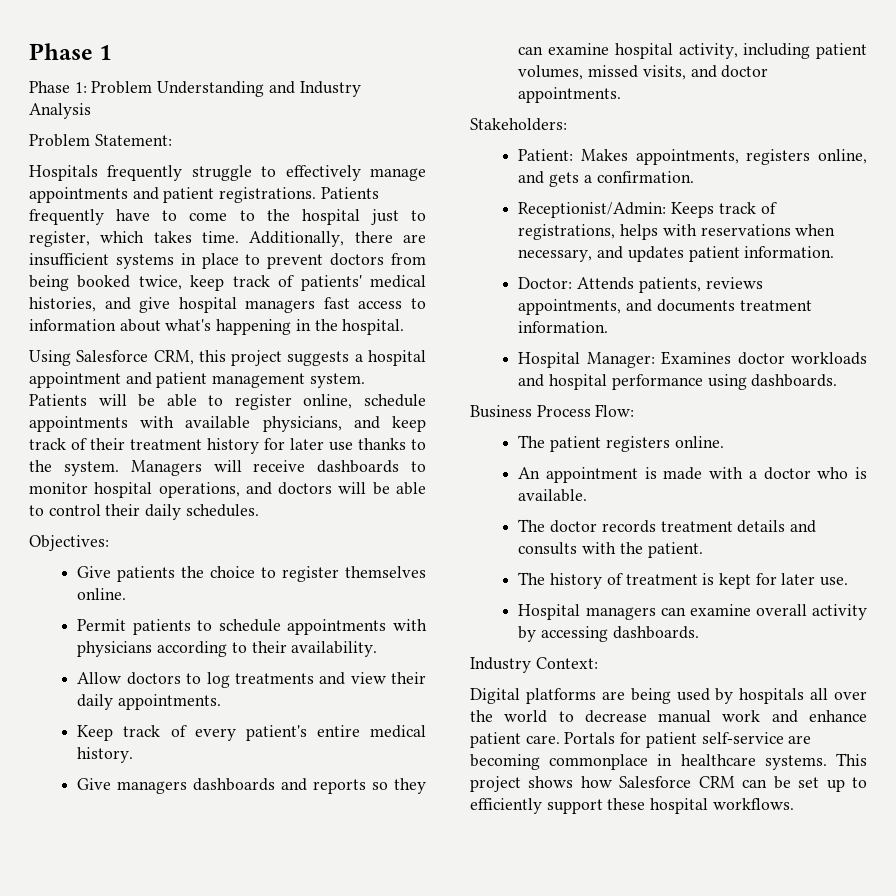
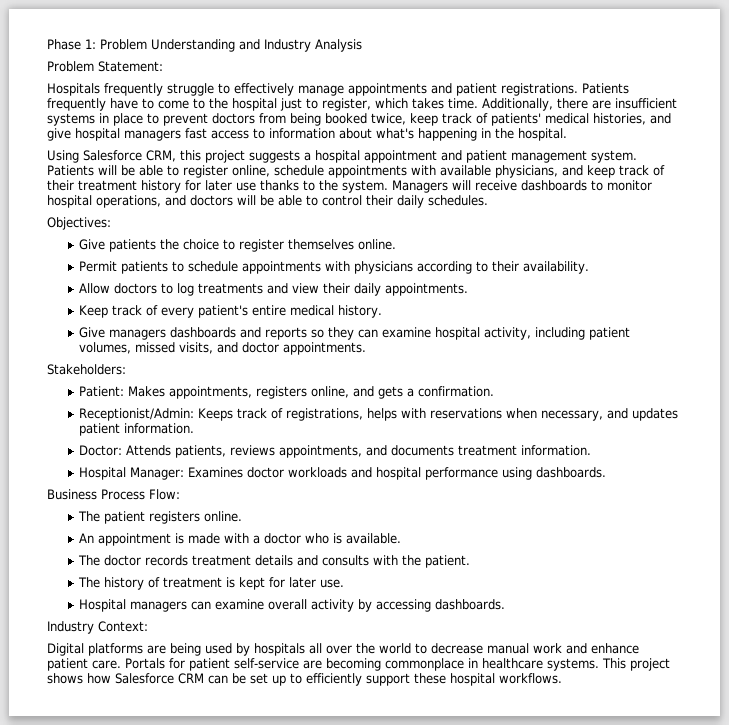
[29,43,112,60] [29,81,70,93] Phase 1 // Phase -> [47,39,81,50] Phase

